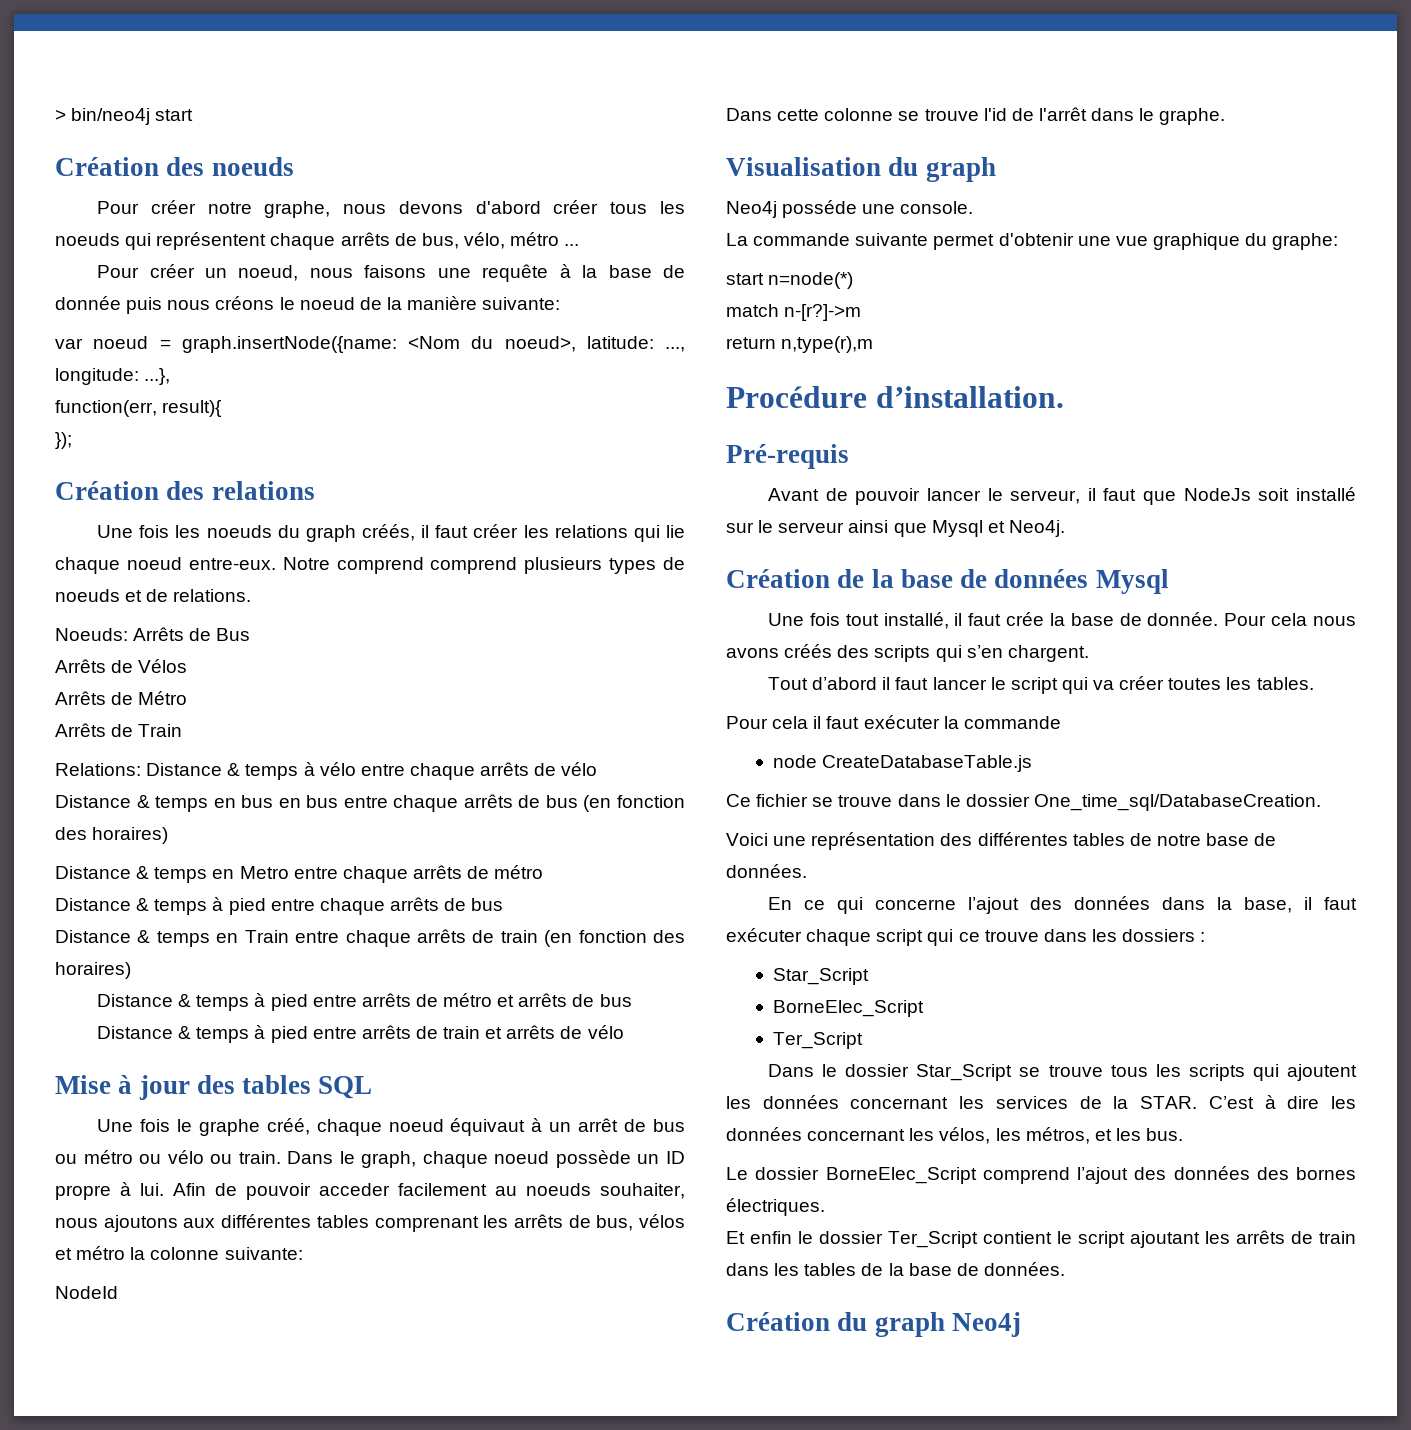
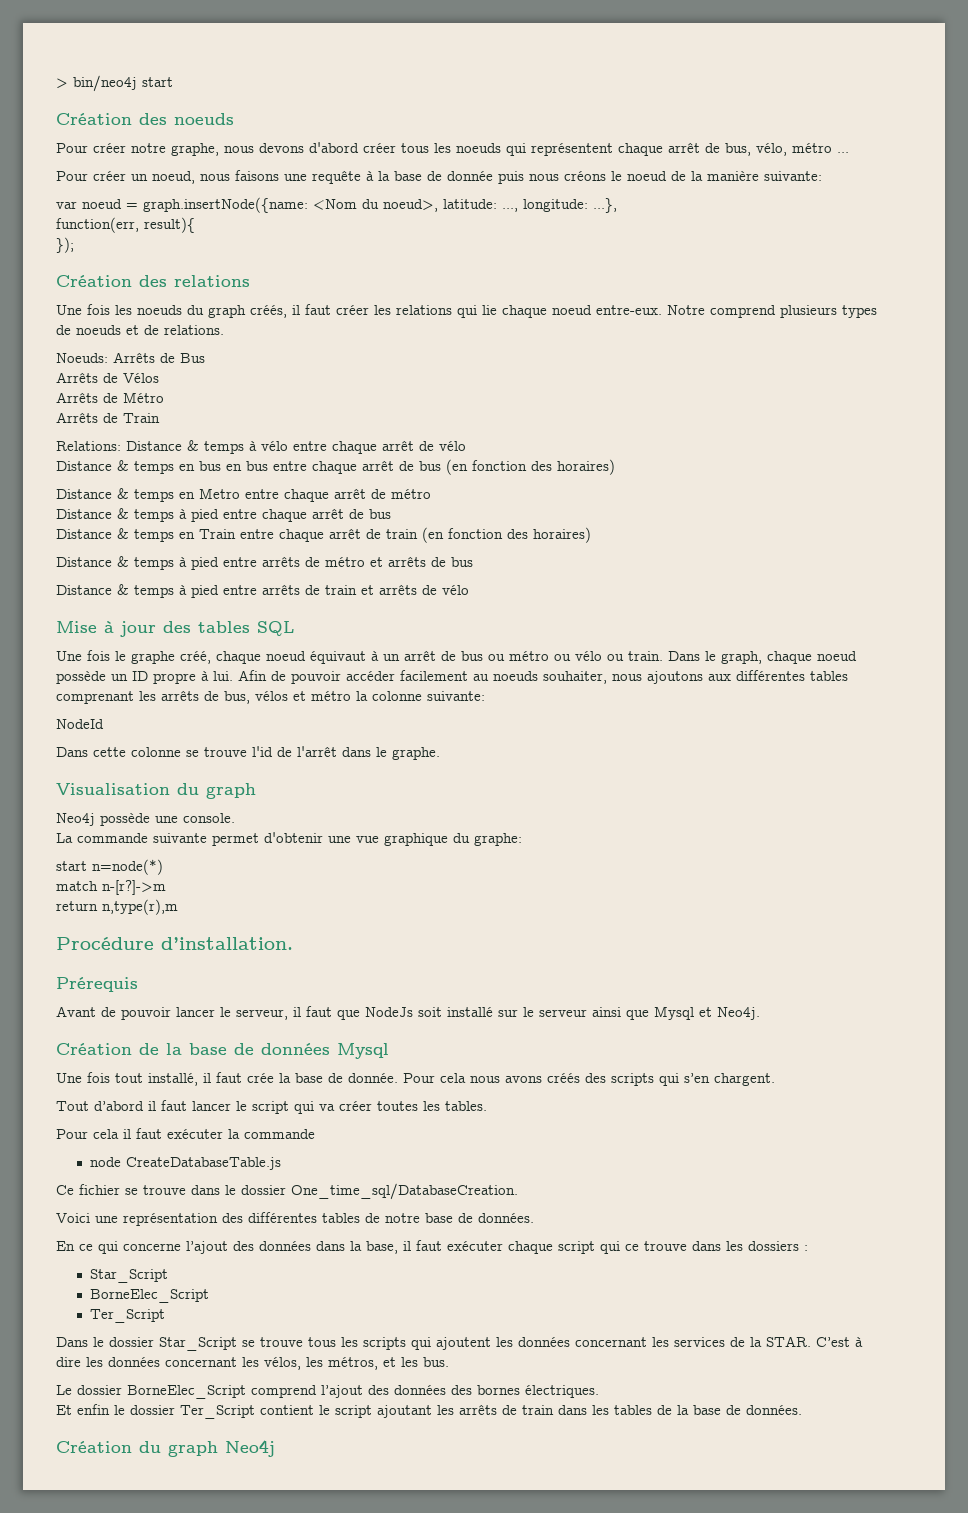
[340,232,390,246] arrêts -> [668,142,700,153] arrêt
[430,557,518,574] comprend -> (776, 311) none
[480,762,530,776] arrêts -> [382,440,414,451] arrêt
[463,794,513,808] arrêts -> [362,460,394,471] arrêt
[412,865,462,879] arrêts -> [334,488,366,499] arrêt
[389,897,439,911] arrêts -> [312,508,344,519] arrêt
[416,929,466,943] arrêts -> [329,528,361,539] arrêt
[319,1183,390,1196] acceder -> [346,671,395,681] accéder
[782,200,858,218] posséde -> [100,813,150,826] possède
[726,444,849,469] Pré-requis -> [56,977,138,992] Prérequis

